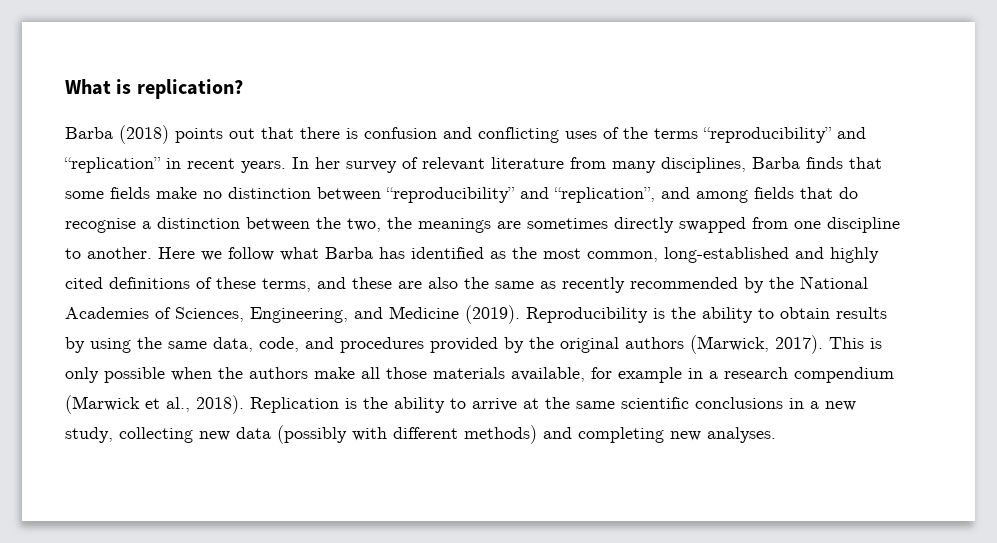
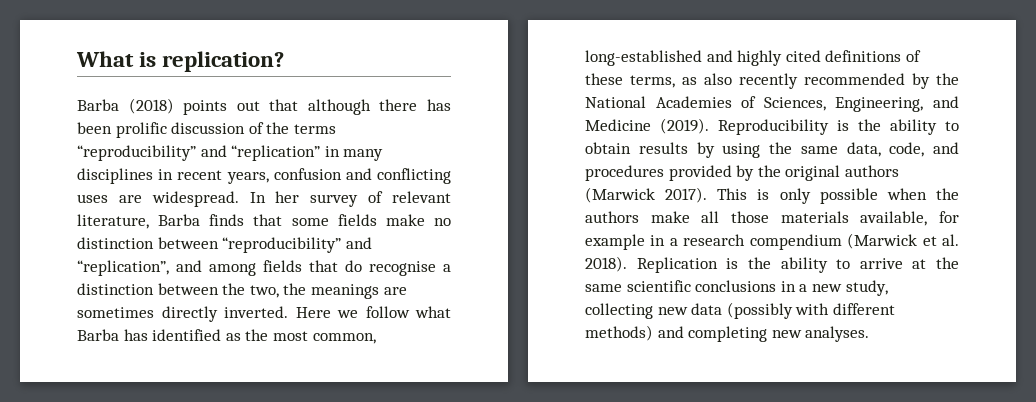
[300,127,597,143] there is confusion and conflicting uses -> [307,99,451,115] [77,122,246,138] although there has been prolific discussion
[187,158,286,173] recent years. -> [343,149,384,161] [77,168,451,184] [77,191,239,207] many disciplines in recent years, confusion and conflicting uses are widespread.
[491,157,746,173] literature from many disciplines, -> [77,214,149,229] literature,
[679,217,900,233] [65,247,152,259] swapped from one discipline to another. -> [224,306,288,318] inverted.
[317,277,556,289] and these are also the same as -> [682,73,732,85] as also
[690,335,769,354] (Marwick, -> [585,187,655,203] (Marwick
[166,397,190,412] al., -> [942,234,959,246] al.

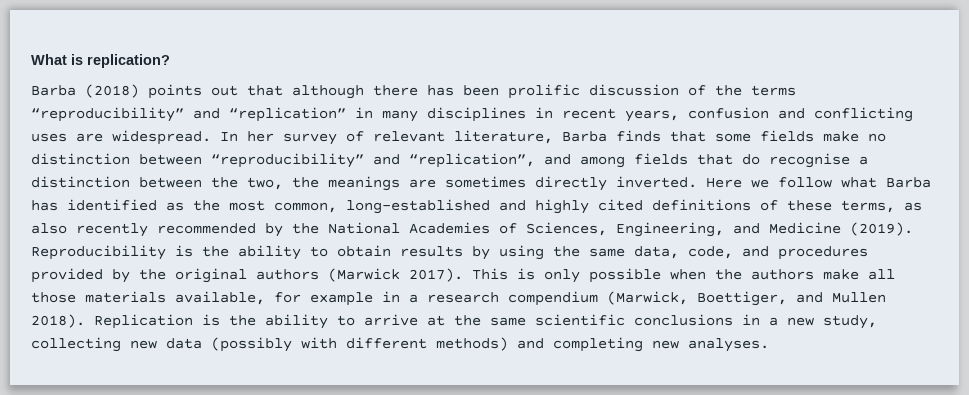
[847,233,959,249] (Marwick et al. -> [607,291,886,306] (Marwick, Boettiger, and Mullen

